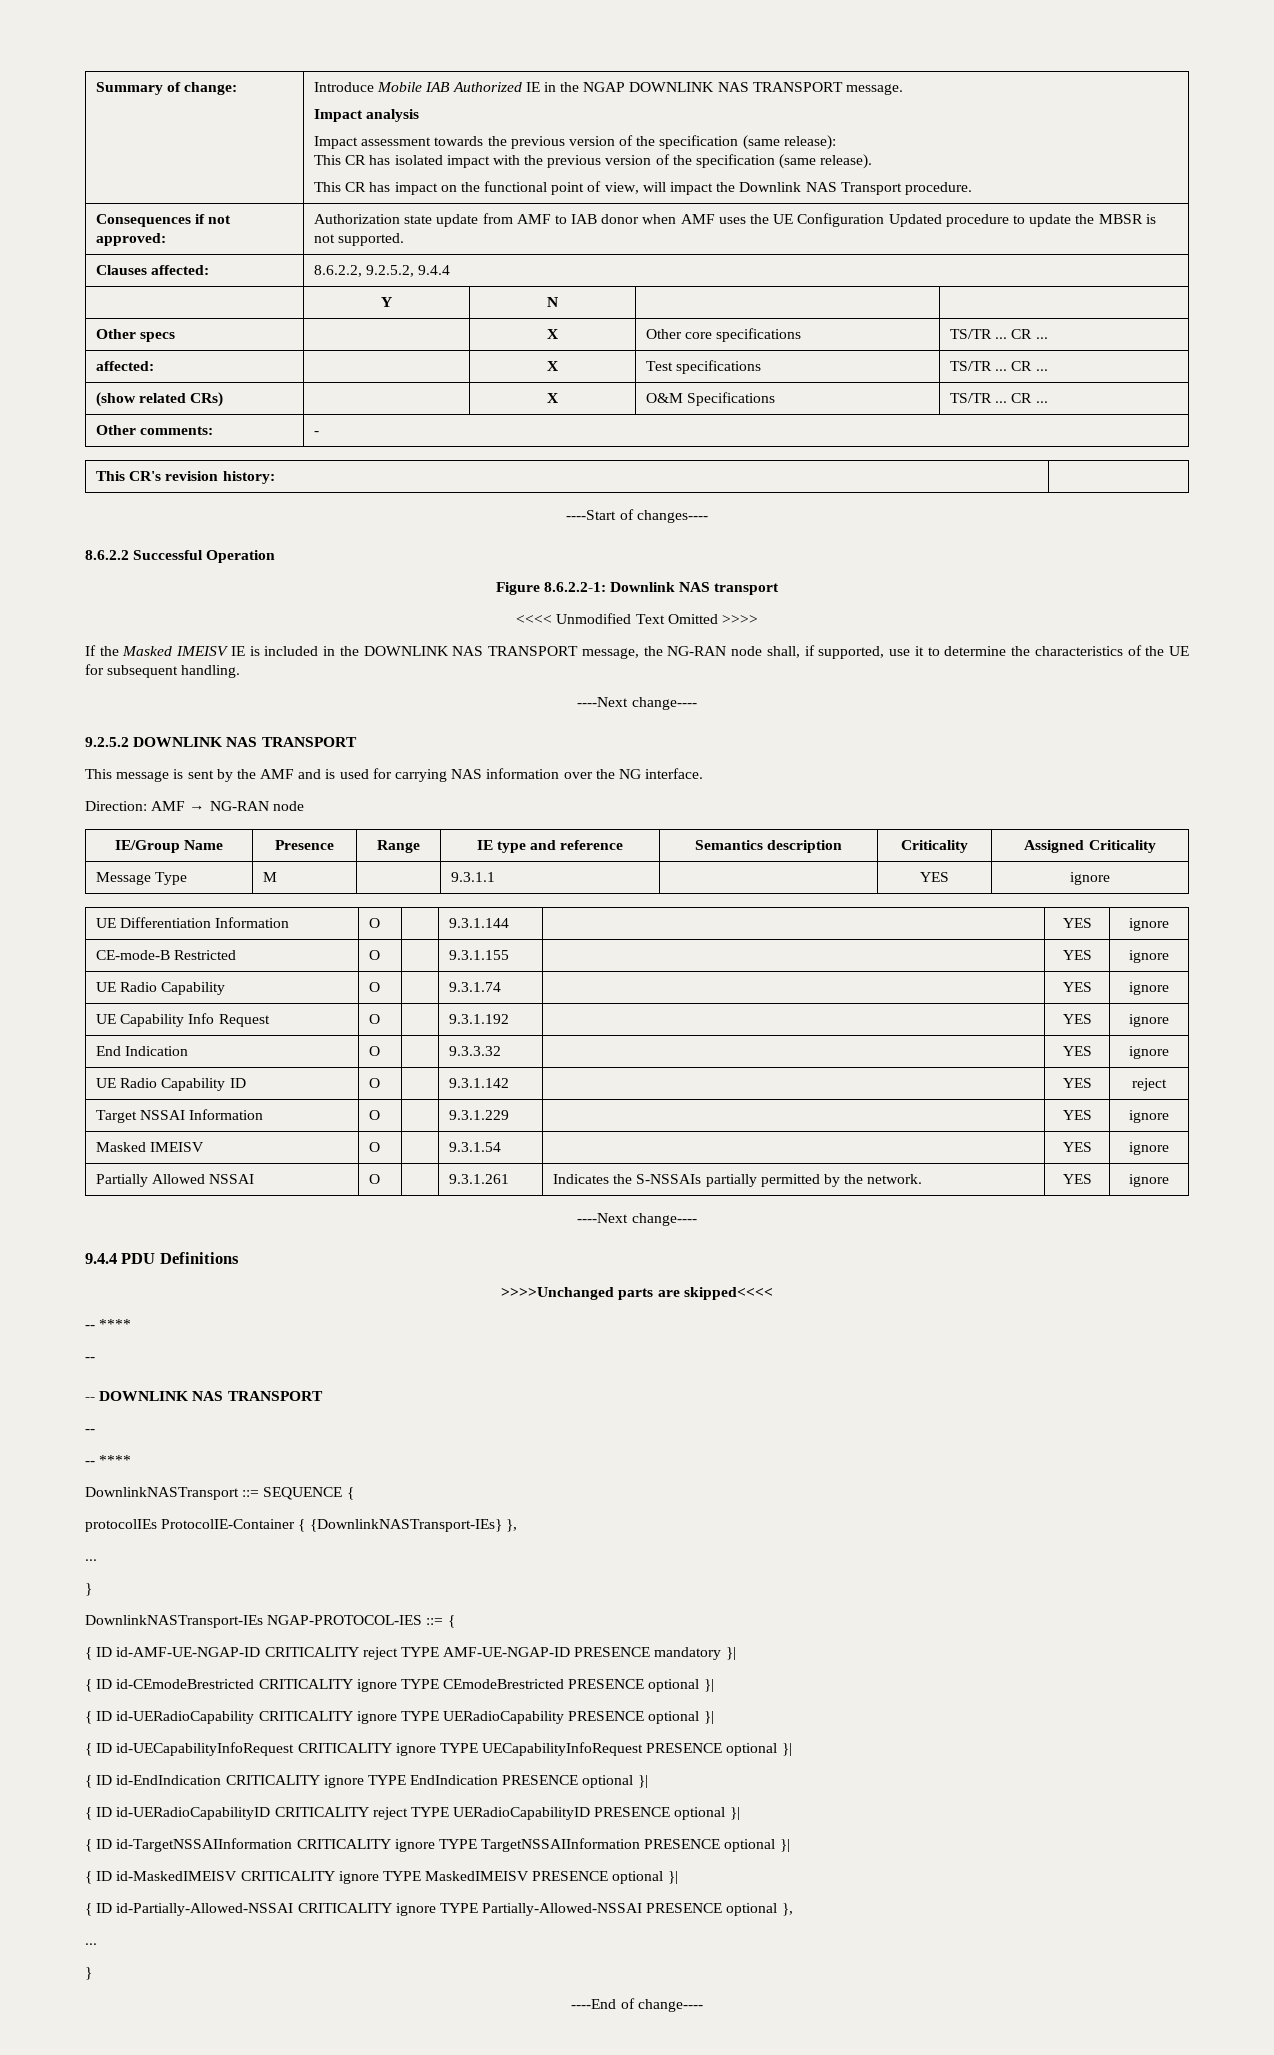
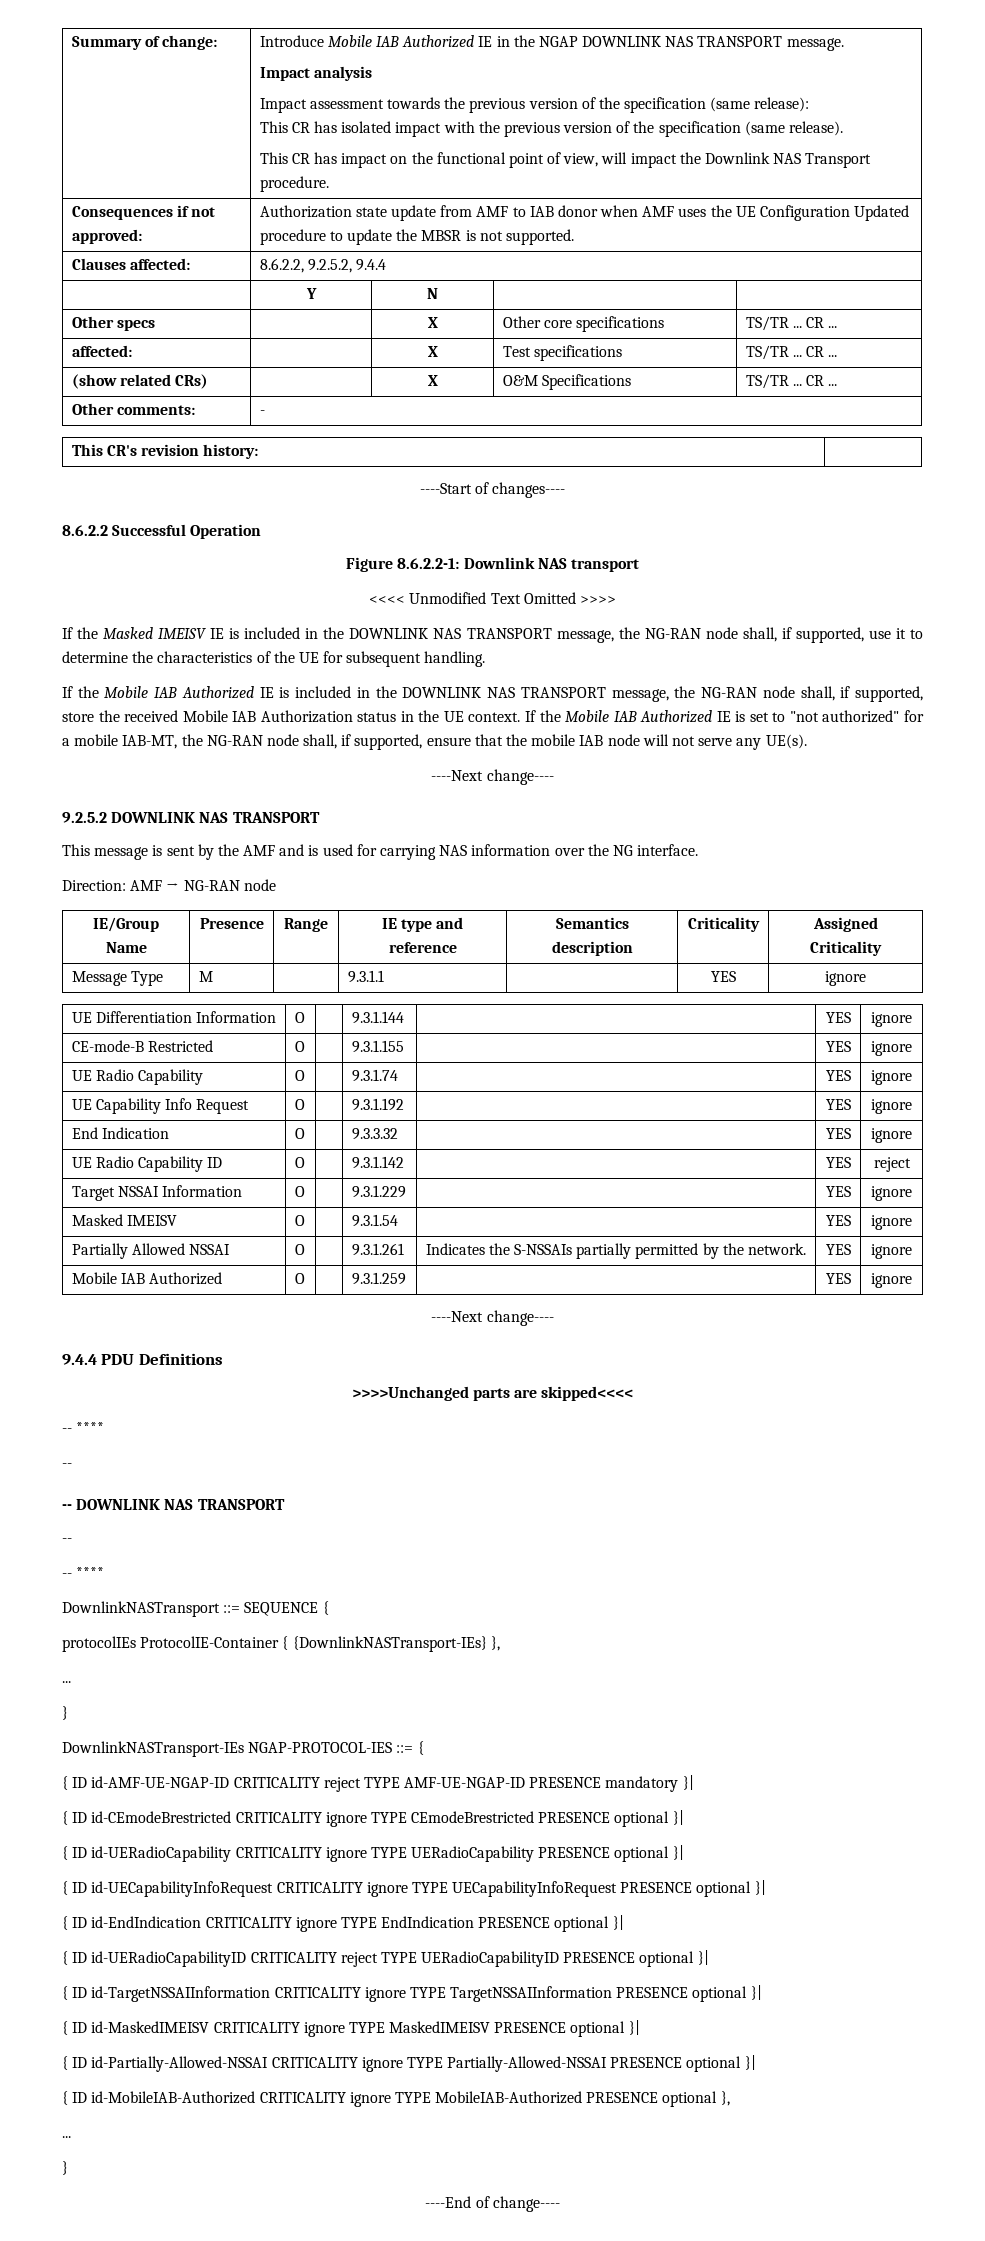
(241, 671) none -> [62,686,923,702] [62,710,924,723] [62,734,807,750] // If the Mobile IAB Authorized IE is included in the DOWNLINK NAS TRANSPORT message, the NG-RAN node shall, if supported, store the received Mobile IAB Authorization status in the UE context. If the Mobile IAB Authorized IE is set to "not authorized" for a mobile IAB-MT, the NG-RAN node shall, if supported, ensure that the mobile IAB node will not serve any UE(s).
(1169, 1180) none -> [71,1272,222,1285] [294,1273,305,1284] [351,1272,406,1285] [825,1273,851,1284] [871,1273,912,1288] // Mobile IAB Authorized | O | | 9.3.1.259 | | YES | ignore
(778, 1909) none -> [744,2055,756,2070] [62,2091,718,2107] }| // { ID id-MobileIAB-Authorized CRITICALITY ignore TYPE MobileIAB-Authorized PRESENCE optional

